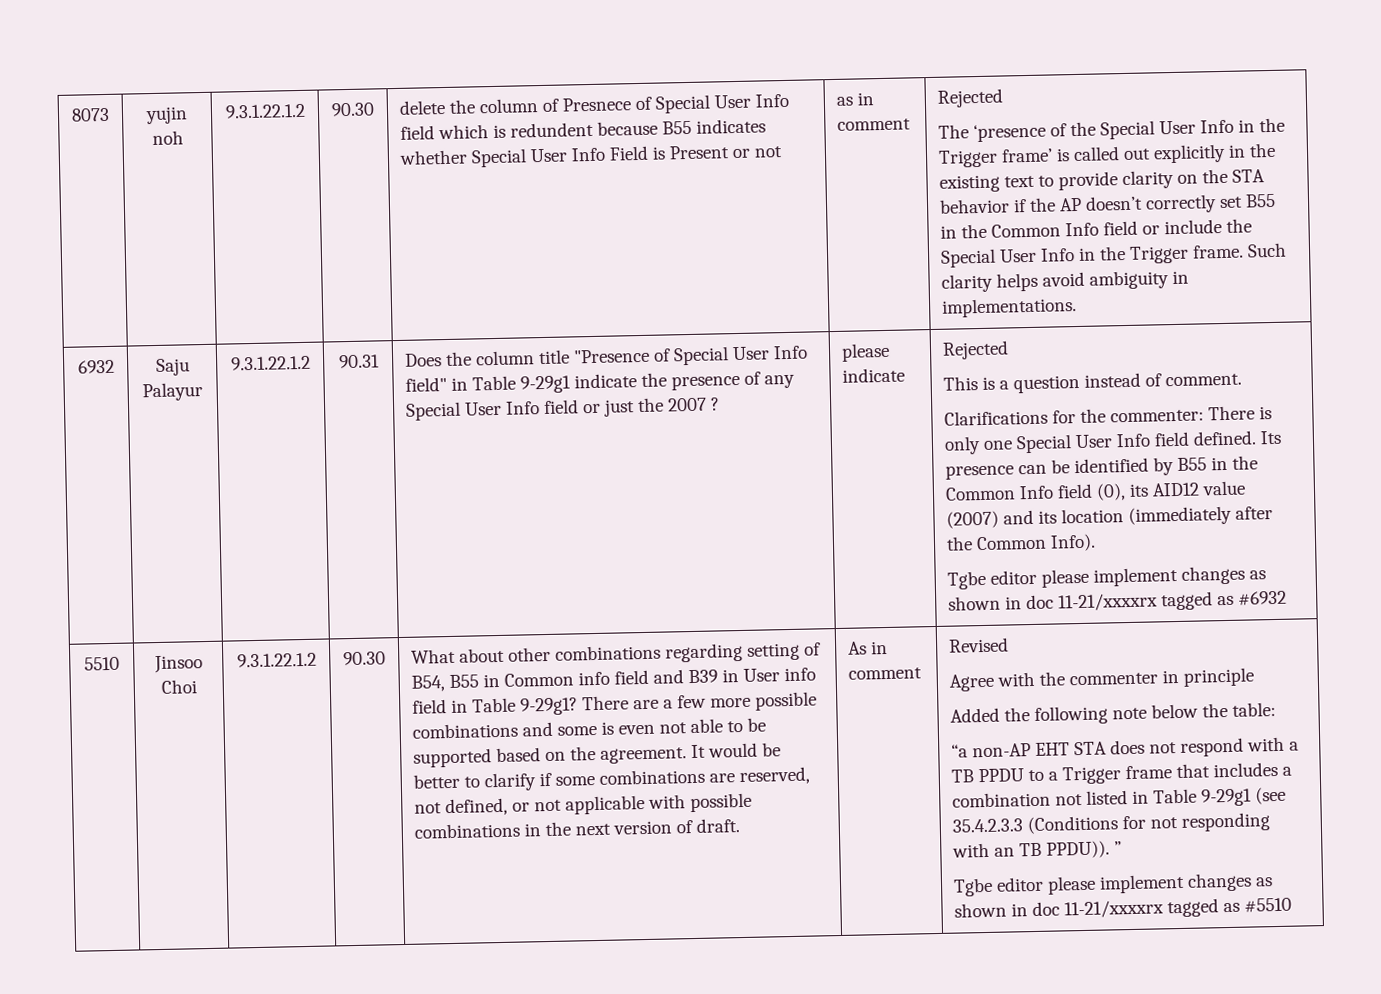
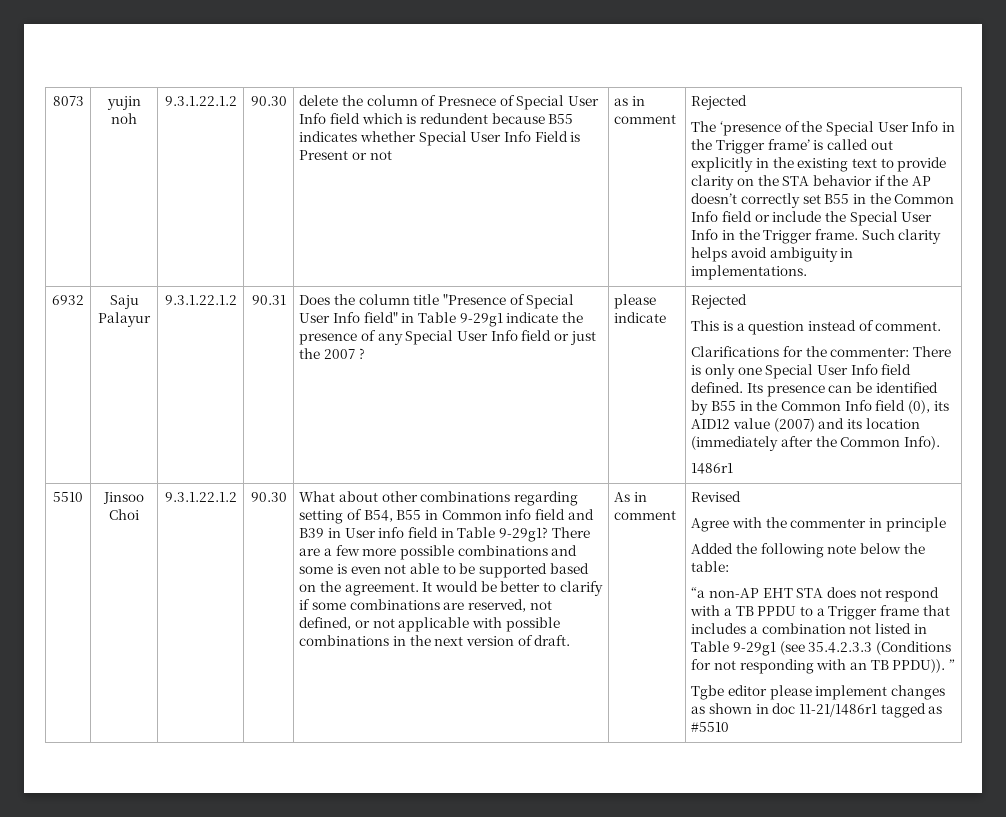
[947,565,1267,590] [948,590,1288,612] Tgbe editor please implement changes as shown in doc 11-21/xxxxrx tagged as #6932 -> [691,463,734,474] 1486r1
[1064,899,1165,919] 11-21/xxxxrx -> [799,704,878,717] 11-21/1486r1

